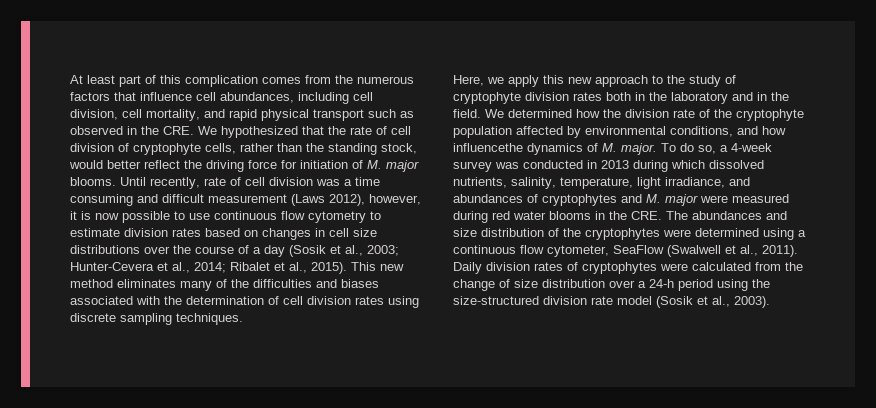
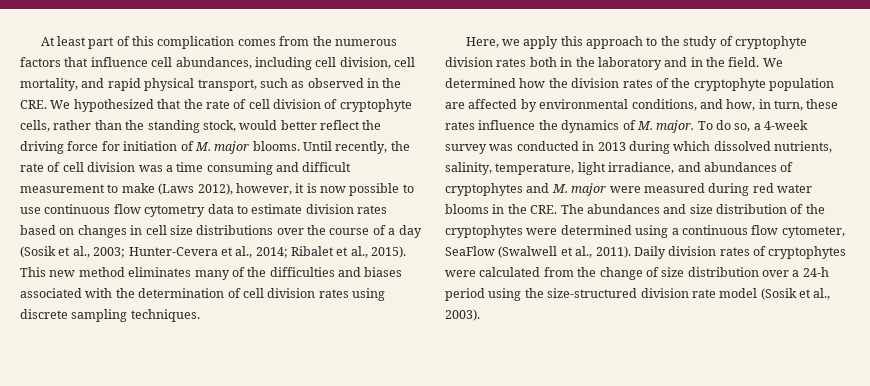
[313,109,364,121] transport -> [197,79,257,91] transport,
(200, 183) none -> [390,141,410,151] the
(287, 198) none -> [107,183,155,193] to make
(366, 217) none -> [207,204,234,214] data
[568,77,592,84] new -> (583, 41) none
[673,109,695,118] rate -> [622,79,653,88] rates
(512, 132) none -> [445,102,465,109] are
[762,126,786,135] [453,143,523,152] how influencethe -> [726,99,839,111] [445,120,558,130] how, in turn, these rates influence the

